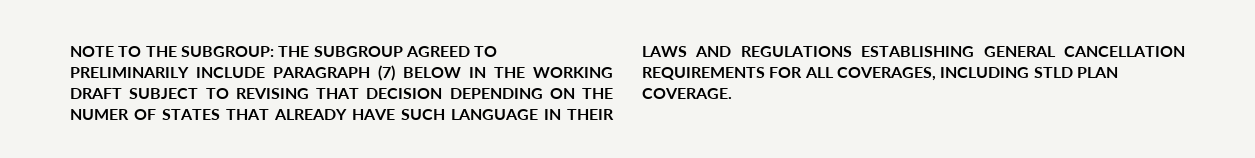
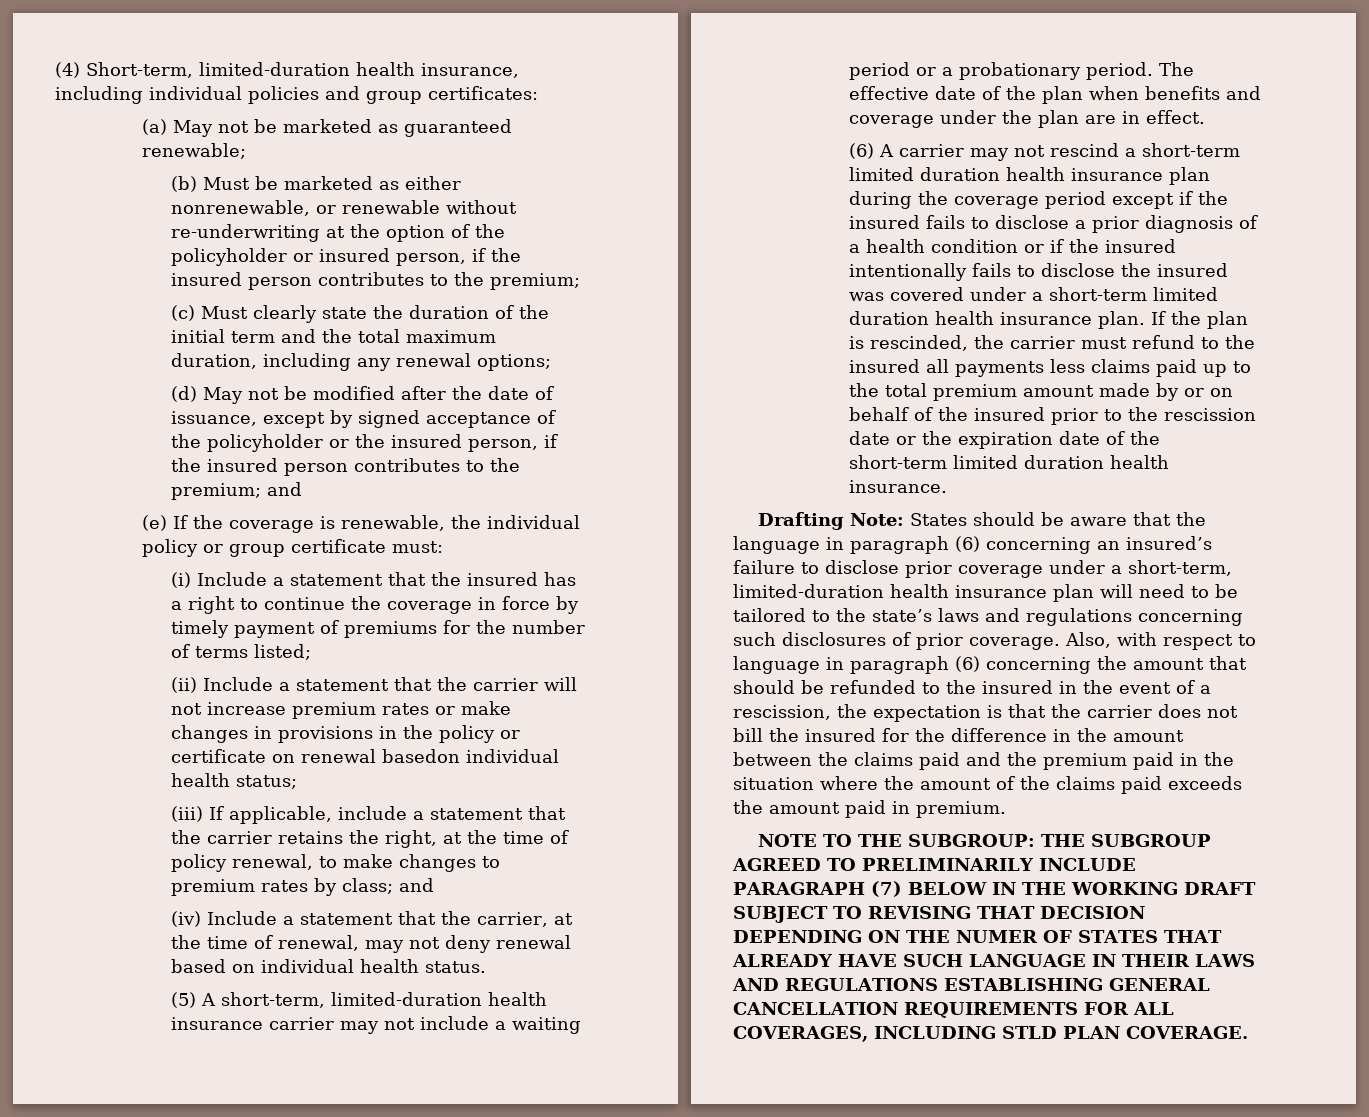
(70, 51) none -> [55,62,519,78] [55,86,538,104] [141,119,512,137] [141,143,246,159] [170,176,461,192] [170,200,517,216] [170,224,505,242] [170,248,521,266] [170,272,580,290] [170,305,549,323] [170,329,496,343] [170,353,551,371] [170,386,554,404] [170,410,556,428] [170,434,558,452] [170,458,520,476] [170,482,302,500] [141,515,580,533] [141,539,443,557] [170,572,576,588] [170,596,579,614] [170,620,585,638] [170,644,311,660] [170,677,577,693] [170,701,511,719] [170,725,520,743] [170,749,559,763] [170,773,297,789] [170,806,566,824] [170,830,569,848] [170,854,500,872] [170,878,434,896] [170,911,573,927] [170,935,571,953] [170,959,486,973] [170,992,547,1008] [170,1016,581,1034] [848,62,1194,80] [848,86,1261,104] [848,110,1205,128] [848,143,1240,161] [848,167,1210,185] [848,191,1228,209] [848,215,1258,233] [848,239,1176,253] [848,263,1228,281] [848,287,1218,301] [848,311,1248,329] [848,335,1255,351] [848,359,1251,377] [848,383,1233,401] [848,407,1256,425] [848,431,1160,449] [848,455,1169,469] [848,480,947,493] [758,512,1207,530] [733,536,1212,554] [733,560,1232,578] [733,584,1238,602] [733,608,1243,626] [733,632,1256,650] [733,656,1247,674] [733,680,1211,694] [733,704,1238,722] [733,728,1184,742] [733,752,1234,770] [733,776,1242,794] [733,800,1006,818] (4) Short-term, limited-duration health insurance, including individual policies and group certificates: // (a) May not be marketed as guaranteed renewable; // (b) Must be marketed as either nonrenewable, or renewable without re-underwriting at the option of the policyholder or insured person, if the insured person contributes to the premium; // (c) Must clearly state the duration of the initial term and the total maximum duration, including any renewal options; // (d) May not be modified after the date of issuance, except by signed acceptance of the policyholder or the insured person, if the insured person contributes to the premium; and // (e) If the coverage is renewable, the individual policy or group certificate must: // (i) Include a statement that the insured has a right to continue the coverage in force by timely payment of premiums for the number of terms listed; // (ii) Include a statement that the carrier will not increase premium rates or make changes in provisions in the policy or certificate on renewal basedon individual health status; // (iii) If applicable, include a statement that the carrier retains the right, at the time of policy renewal, to make changes to premium rates by class; and // (iv) Include a statement that the carrier, at the time of renewal, may not deny renewal based on individual health status. // (5) A short-term, limited-duration health insurance carrier may not include a waiting period or a probationary period. The effective date of the plan when benefits and coverage under the plan are in effect. // (6) A carrier may not rescind a short-term limited duration health insurance plan during the coverage period except if the insured fails to disclose a prior diagnosis of a health condition or if the insured intentionally fails to disclose the insured was covered under a short-term limited duration health insurance plan. If the plan is rescinded, the carrier must refund to the insured all payments less claims paid up to the total premium amount made by or on behalf of the insured prior to the rescission date or the expiration date of the short-term limited duration health insurance. // Drafting Note: States should be aware that the language in paragraph (6) concerning an insured’s failure to disclose prior coverage under a short-term, limited-duration health insurance plan will need to be tailored to the state’s laws and regulations concerning such disclosures of prior coverage. Also, with respect to language in paragraph (6) concerning the amount that should be refunded to the insured in the event of a rescission, the expectation is that the carrier does not bill the insured for the difference in the amount between the claims paid and the premium paid in the situation where the amount of the claims paid exceeds the amount paid in premium. //

